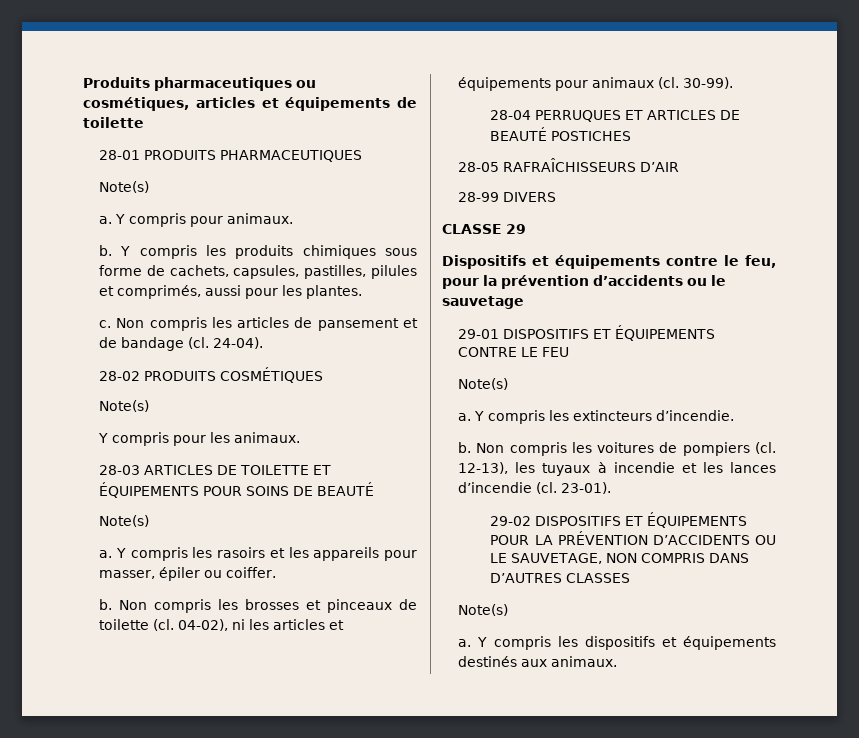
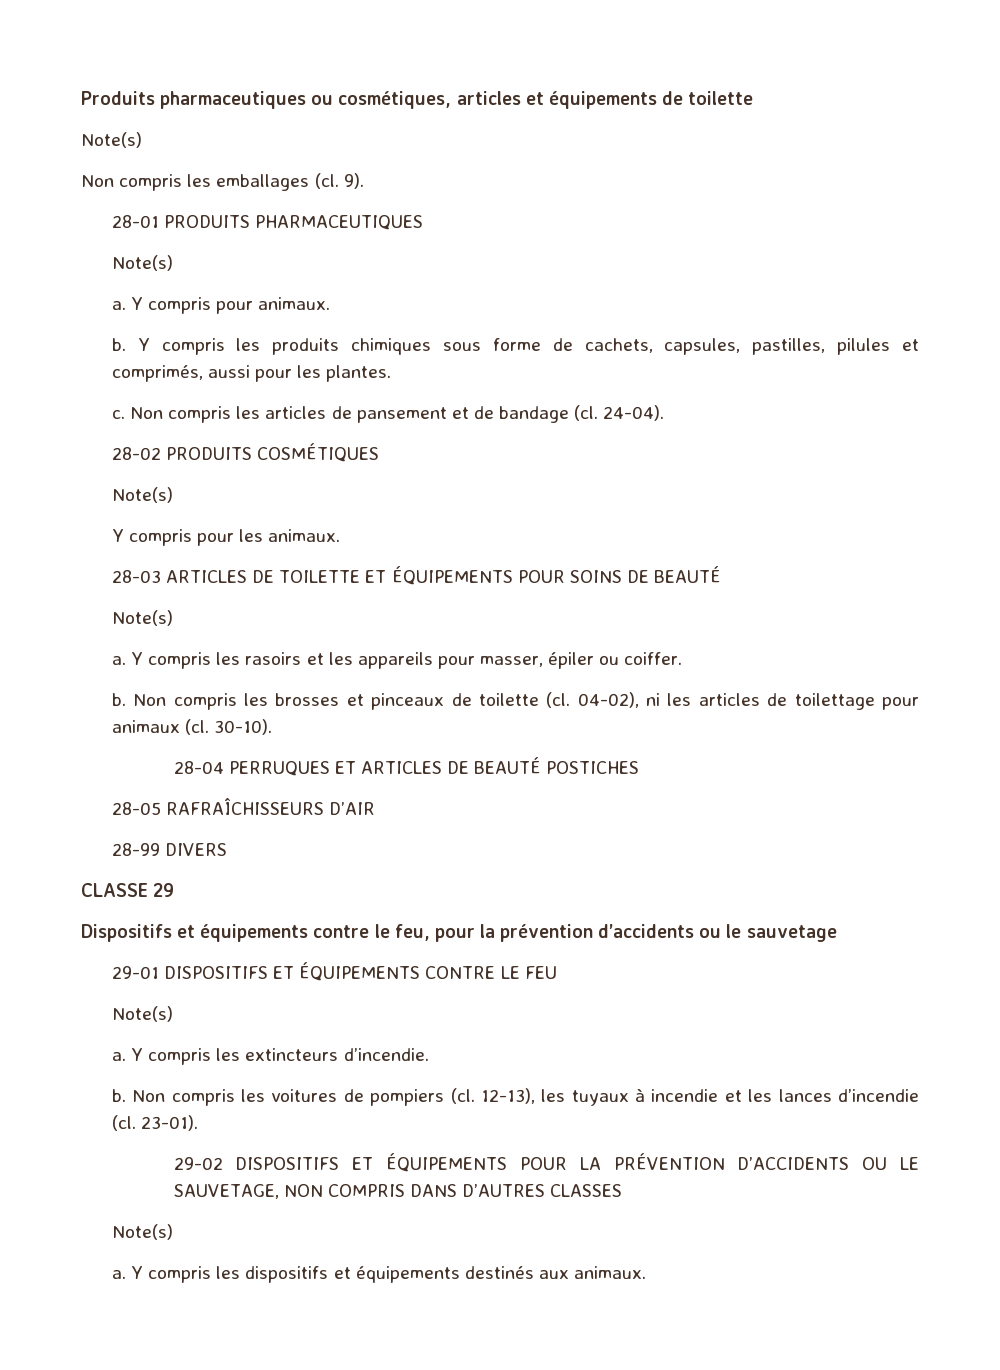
(144, 122) none -> [81,132,142,148] [81,173,364,191] // Note(s) // Non compris les emballages (cl. 9).
[329,620,345,630] [458,77,552,91] et équipements -> [767,693,875,710] de toilettage
[683,77,734,89] 30-99). -> [214,719,273,735] 30-10).

